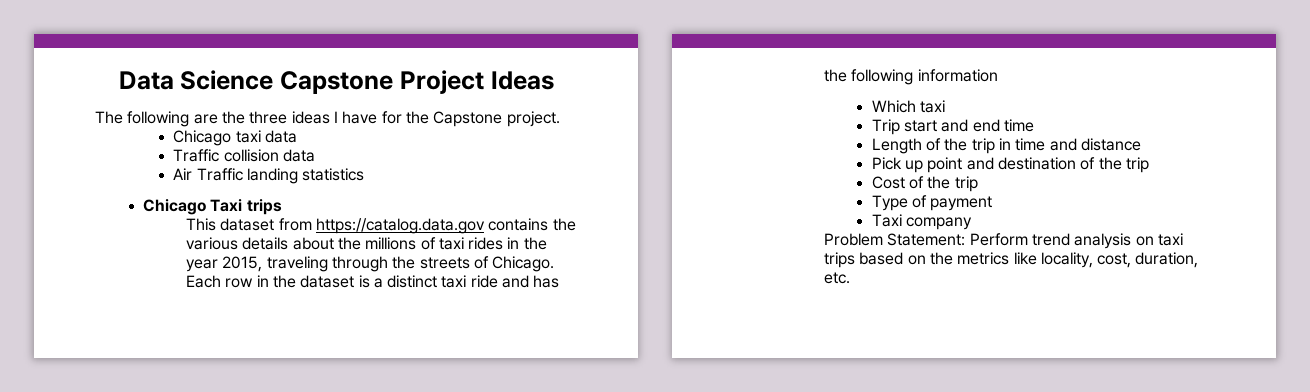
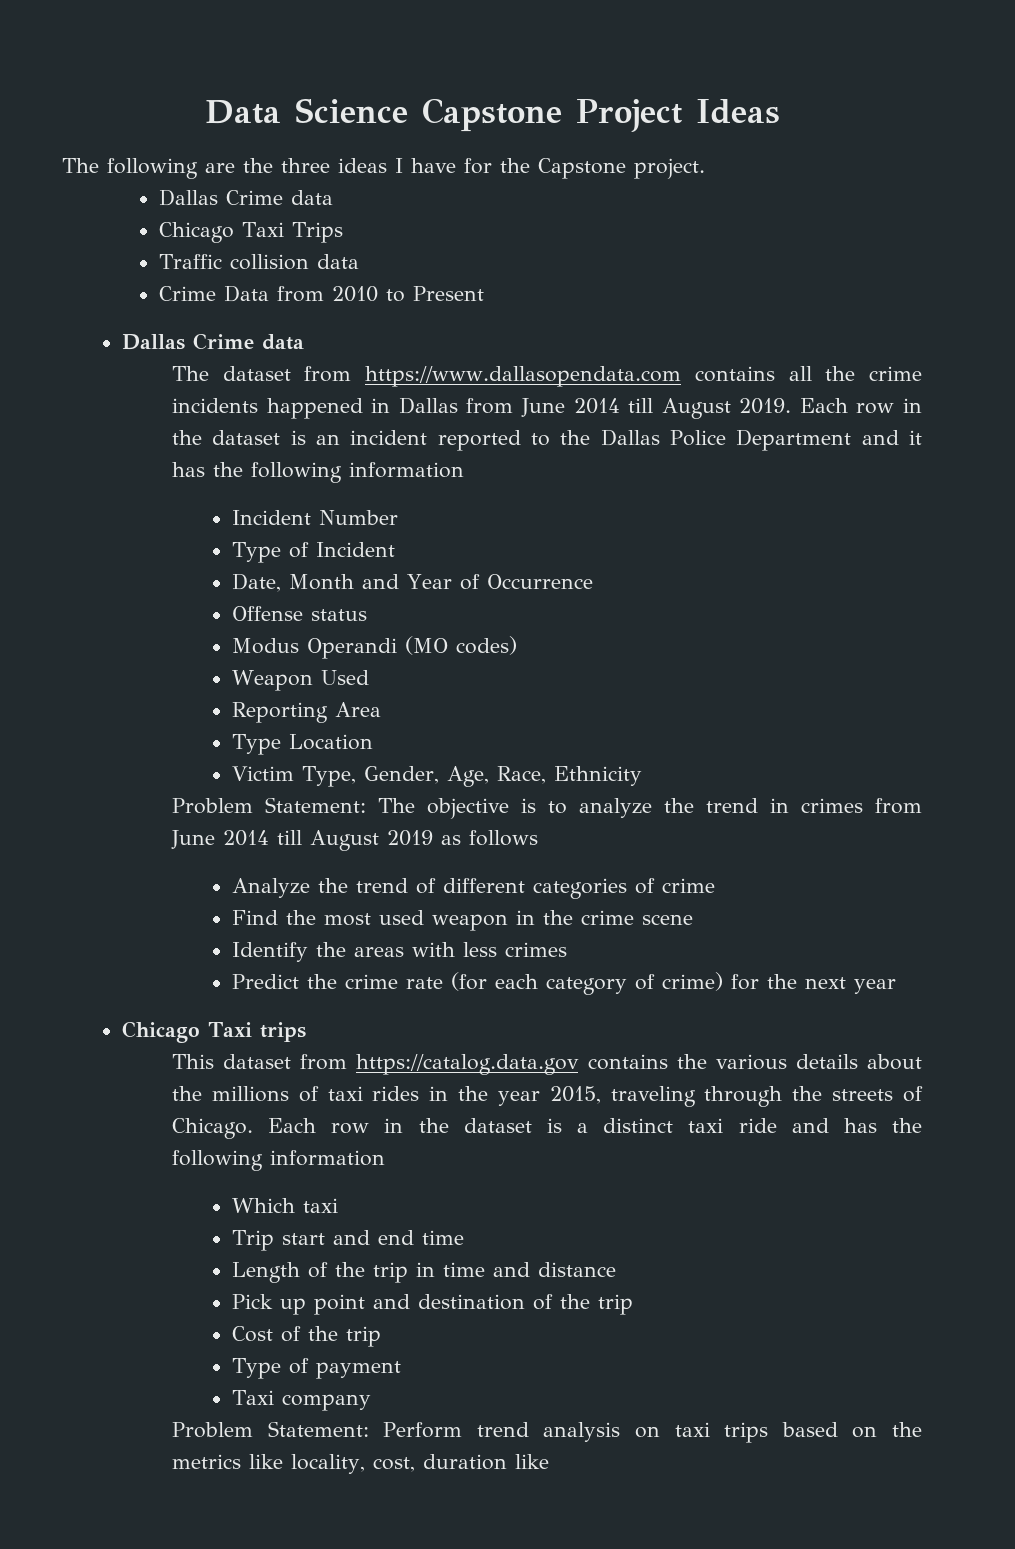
[173,130,297,146] // Chicago taxi data -> [158,189,333,206] [158,222,343,243] // Dallas Crime data // Chicago Taxi Trips
[173,168,365,184] Air Traffic landing statistics -> [158,285,484,302] [122,333,305,350] [171,366,922,387] [171,397,922,419] [171,429,922,451] [171,462,464,483] [232,510,399,525] [232,542,396,563] [232,573,594,592] [232,606,368,621] [232,636,518,659] [232,670,370,691] [232,702,382,723] [232,734,374,755] [232,766,643,787] [171,797,922,819] [170,830,538,851] [232,878,716,899] [232,910,694,931] [232,942,568,962] [232,972,897,995] Crime Data from 2010 to Present // Dallas Crime data // The dataset from https://www.dallasopendata.com contains all the crime incidents happened in Dallas from June 2014 till August 2019. Each row in the dataset is an incident reported to the Dallas Police Department and it has the following information // Incident Number // Type of Incident // Date, Month and Year of Occurrence // Offense status // Modus Operandi (MO codes) // Weapon Used // Reporting Area // Type Location // Victim Type, Gender, Age, Race, Ethnicity // Problem Statement: The objective is to analyze the trend in crimes from June 2014 till August 2019 as follows // Analyze the trend of different categories of crime // Find the most used weapon in the crime scene // Identify the areas with less crimes // Predict the crime rate (for each category of crime) for the next year
[1135,252,1199,268] [823,272,850,284] duration, etc. -> [422,1454,549,1470] duration like

